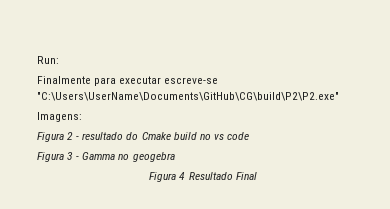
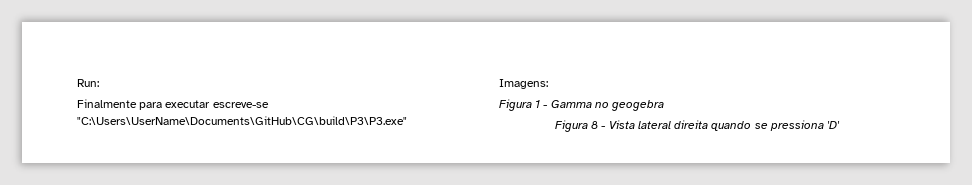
[37,92,339,101] "C:\Users\UserName\Documents\GitHub\CG\build\P2\P2.exe" -> [77,116,407,125] "C:\Users\UserName\Documents\GitHub\CG\build\P3\P3.exe"
[67,132,249,140] [37,152,74,162] 2 - resultado do Cmake build no vs code // Figura 3 -> [535,100,541,108] 1
[179,172,257,180] 4 Resultado Final -> [591,120,841,131] 8 - Vista lateral direita quando se pressiona 'D'

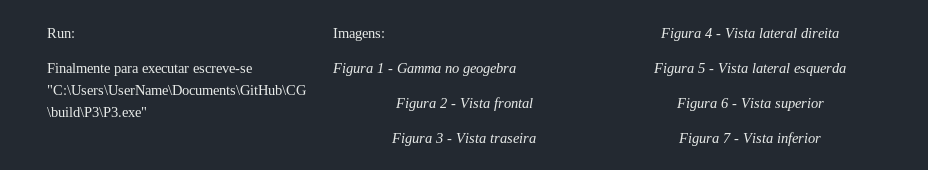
[591,120,841,131] 8 - Vista lateral direita quando se pressiona 'D' -> [439,97,533,111] [391,133,536,146] [660,28,839,41] [653,63,846,76] [675,98,824,111] [678,132,821,146] 2 - Vista frontal // Figura 3 - Vista traseira // Figura 4 - Vista lateral direita // Figura 5 - Vista lateral esquerda // Figura 6 - Vista superior // Figura 7 - Vista inferior

